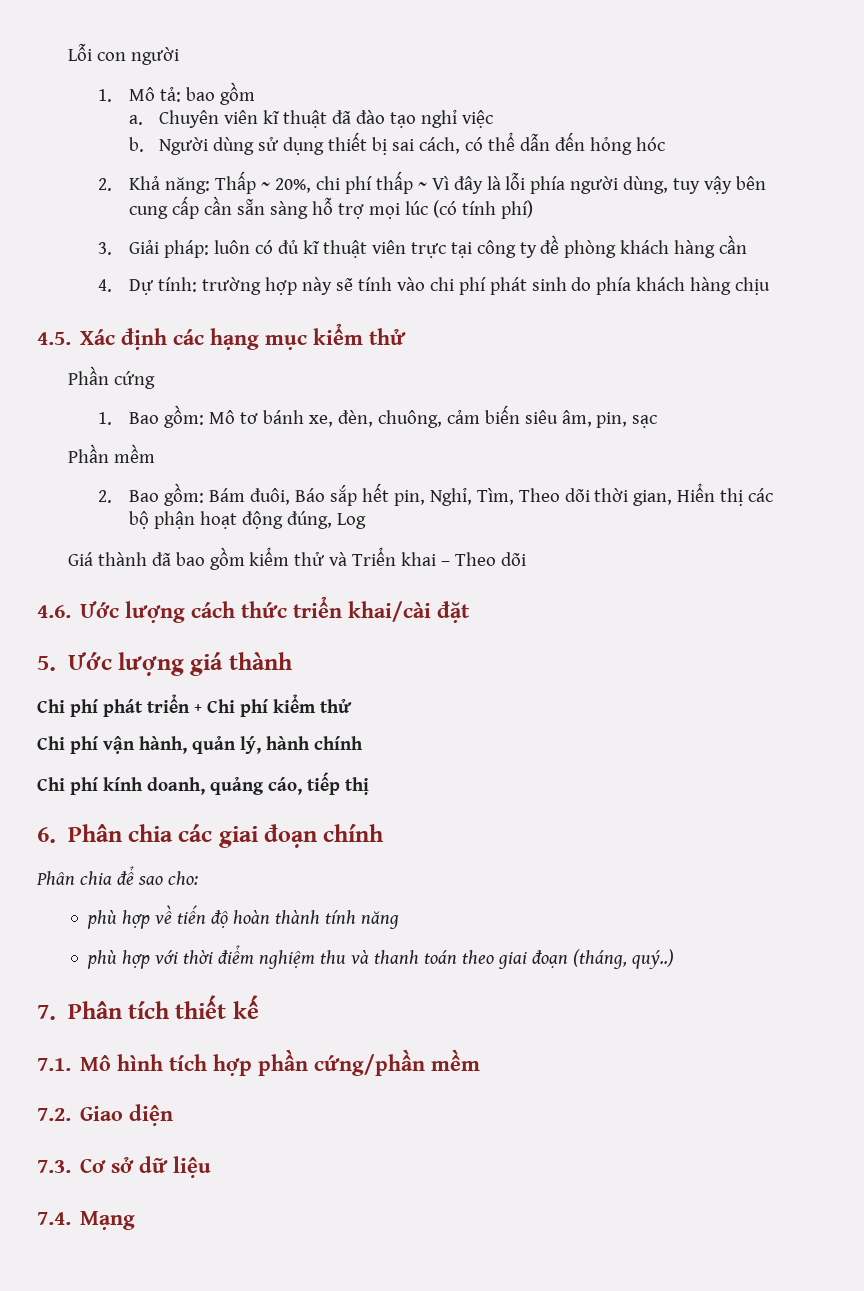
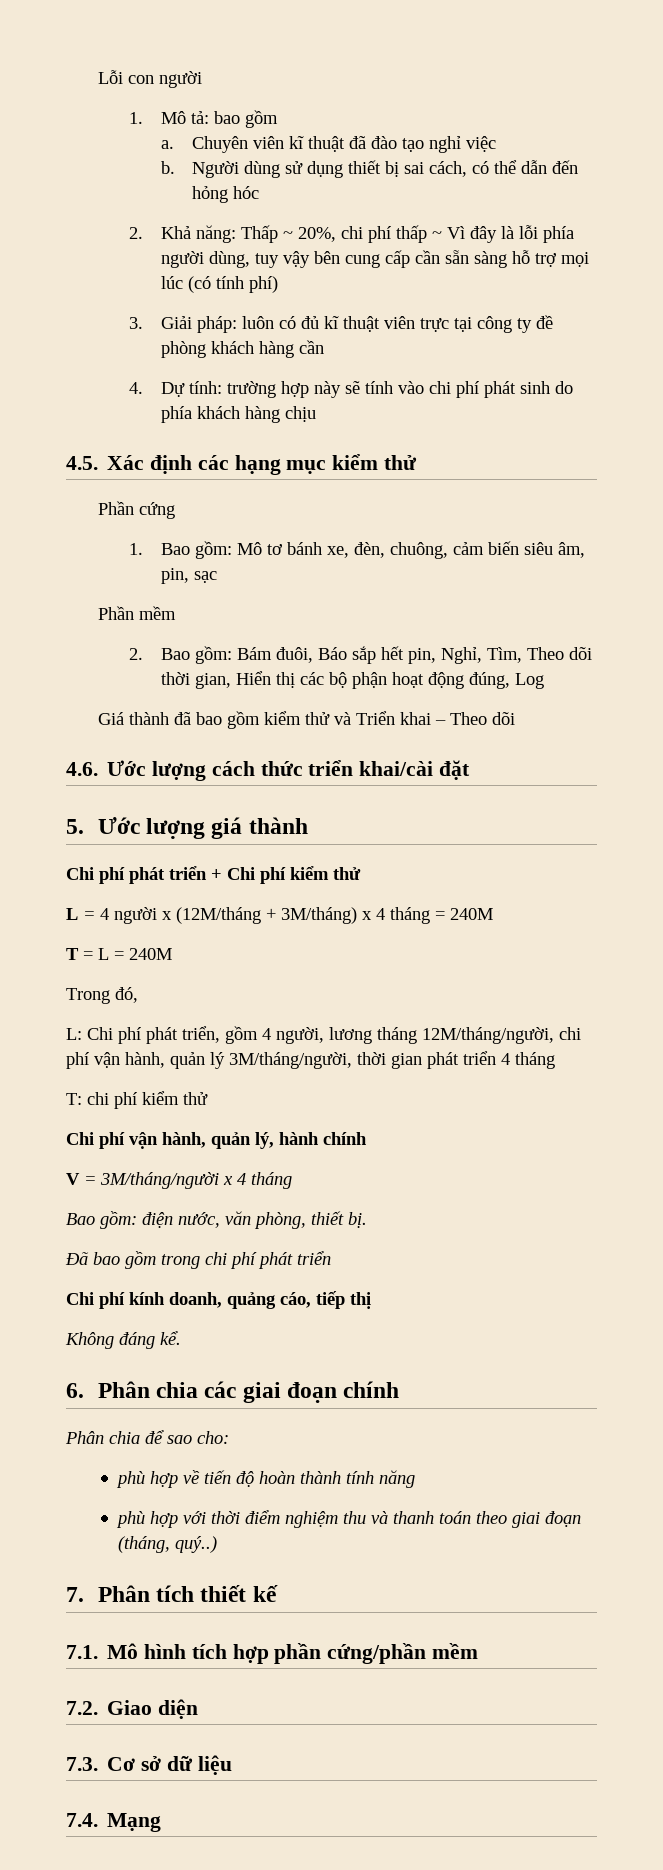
(352, 706) none -> [66,907,493,924] [66,948,172,960] [66,987,138,1004] [66,1026,581,1044] [66,1051,555,1069] [66,1091,208,1109] // L = 4 người x (12M/tháng + 3M/tháng) x 4 tháng = 240M // T = L = 240M // Trong đó, // L: Chi phí phát triển, gồm 4 người, lương tháng 12M/tháng/người, chi phí vận hành, quản lý 3M/tháng/người, thời gian phát triển 4 tháng // T: chi phí kiểm thử
(363, 743) none -> [66,1172,292,1189] [66,1211,367,1229] [65,1251,331,1269] // V = 3M/tháng/người x 4 tháng // Bao gồm: điện nước, văn phòng, thiết bị. // Đã bao gồm trong chi phí phát triển
(369, 786) none -> [65,1331,181,1349] // Không đáng kể.

